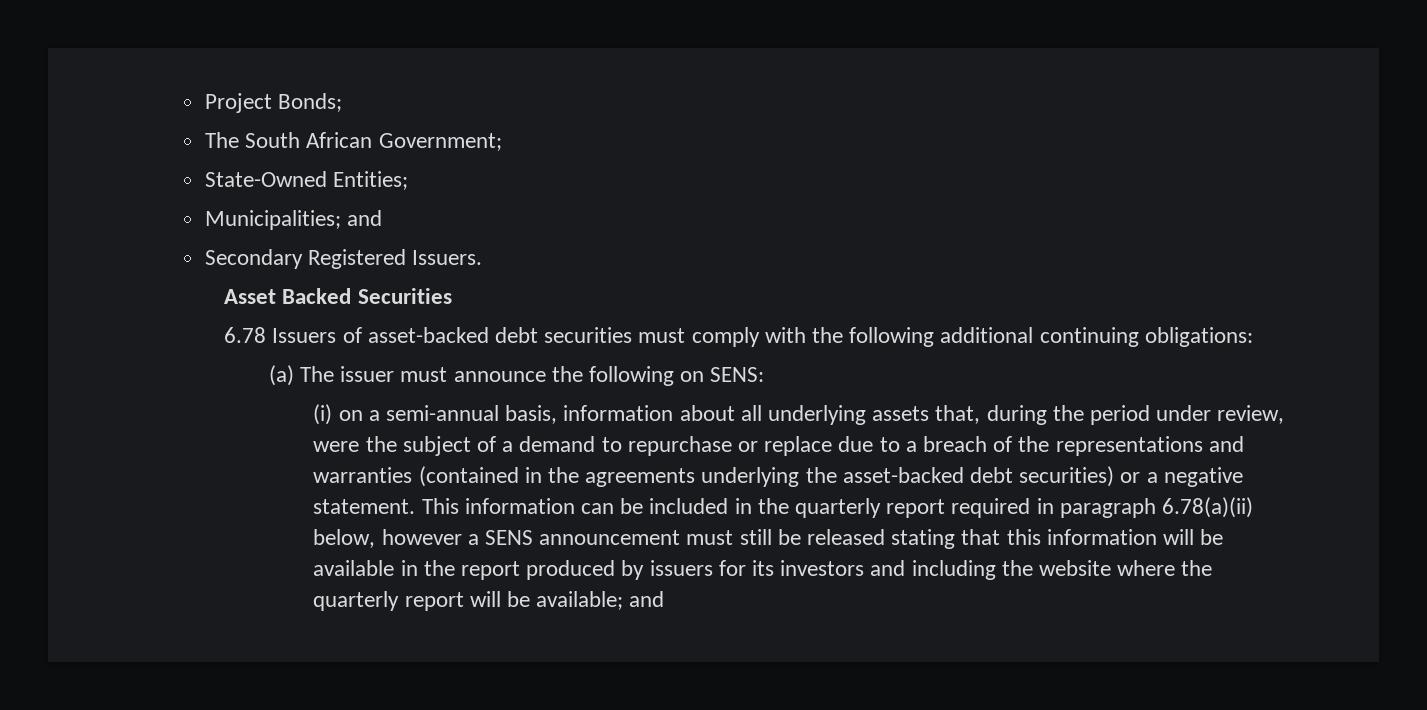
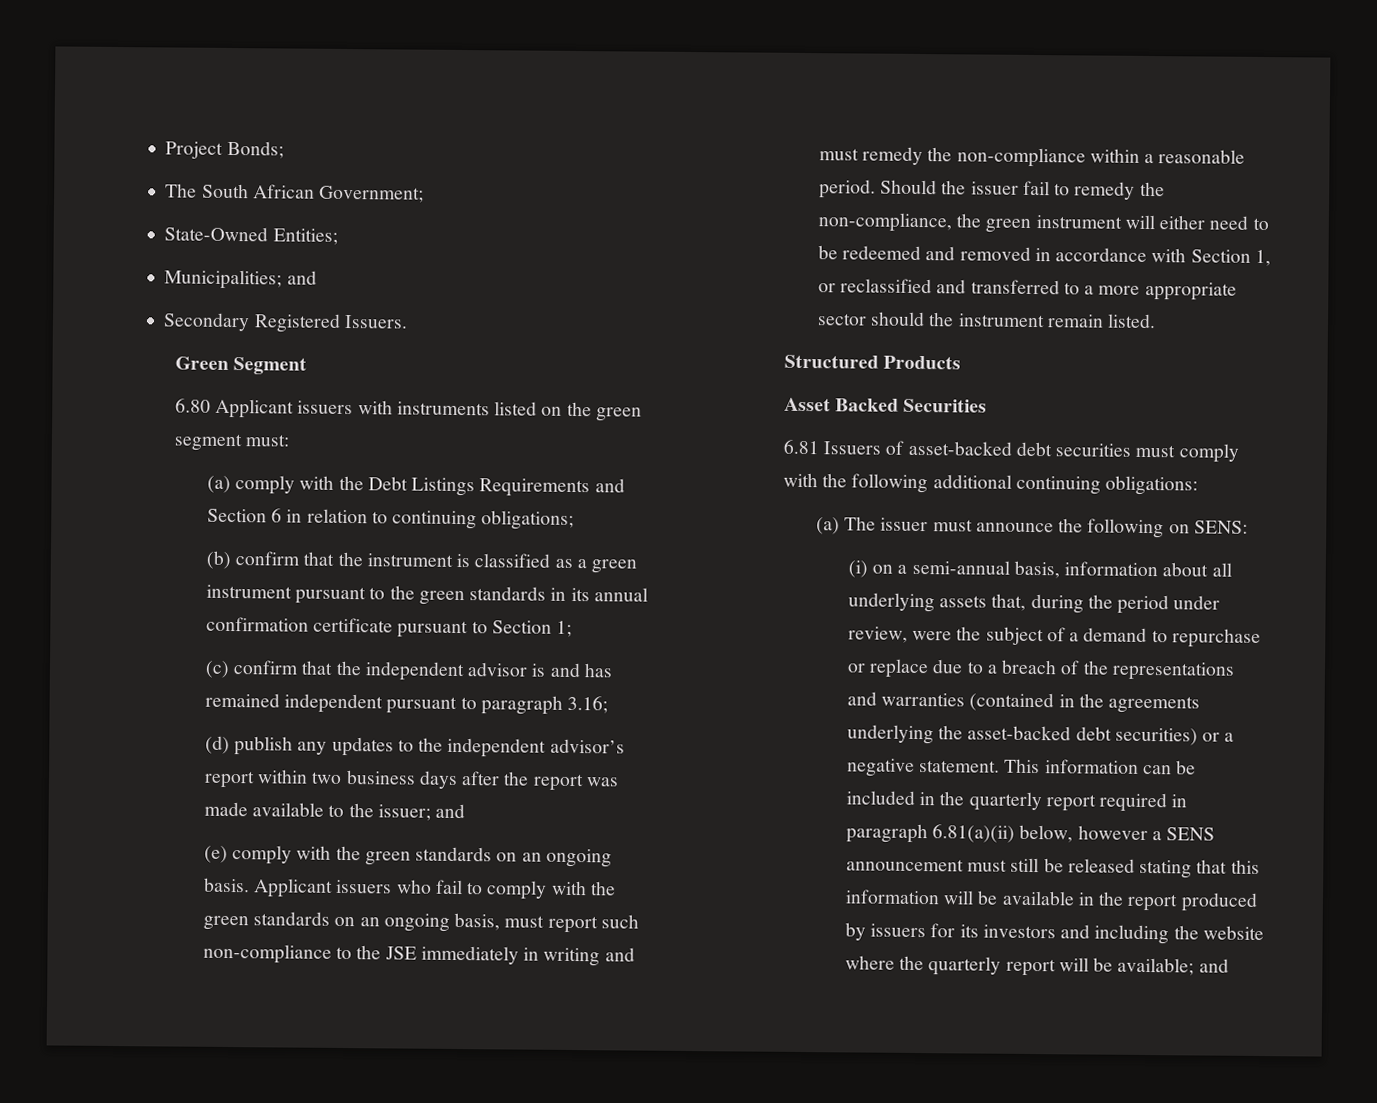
(483, 257) none -> [174,356,308,375] [174,398,643,422] [173,433,291,452] [206,475,625,498] [206,508,575,531] [205,550,638,574] [205,584,648,606] [205,616,573,639] [204,660,613,682] [204,692,609,715] [204,735,625,758] [203,769,619,792] [203,801,466,821] [203,845,612,868] [203,877,616,900] [202,911,639,934] [202,943,635,967] [818,146,1246,168] [818,179,1165,200] [817,212,1269,233] [817,245,1271,267] [817,278,1237,301] [816,311,1157,329] [783,354,962,370] // Green Segment // 6.80 Applicant issuers with instruments listed on the green segment must: // (a) comply with the Debt Listings Requirements and Section 6 in relation to continuing obligations; // (b) confirm that the instrument is classified as a green instrument pursuant to the green standards in its annual confirmation certificate pursuant to Section 1; // (c) confirm that the independent advisor is and has remained independent pursuant to paragraph 3.16; // (d) publish any updates to the independent advisor’s report within two business days after the report was made available to the issuer; and // (e) comply with the green standards on an ongoing basis. Applicant issuers who fail to comply with the green standards on an ongoing basis, must report such non-compliance to the JSE immediately in writing and must remedy the non-compliance within a reasonable period. Should the issuer fail to remedy the non-compliance, the green instrument will either need to be redeemed and removed in accordance with Section 1, or reclassified and transferred to a more appropriate sector should the instrument remain listed. // Structured Products
[224,327,267,343] 6.78 -> [782,439,819,455] 6.81
[1162,497,1254,518] 6.78(a)(ii) -> [932,824,1016,843] 6.81(a)(ii)

